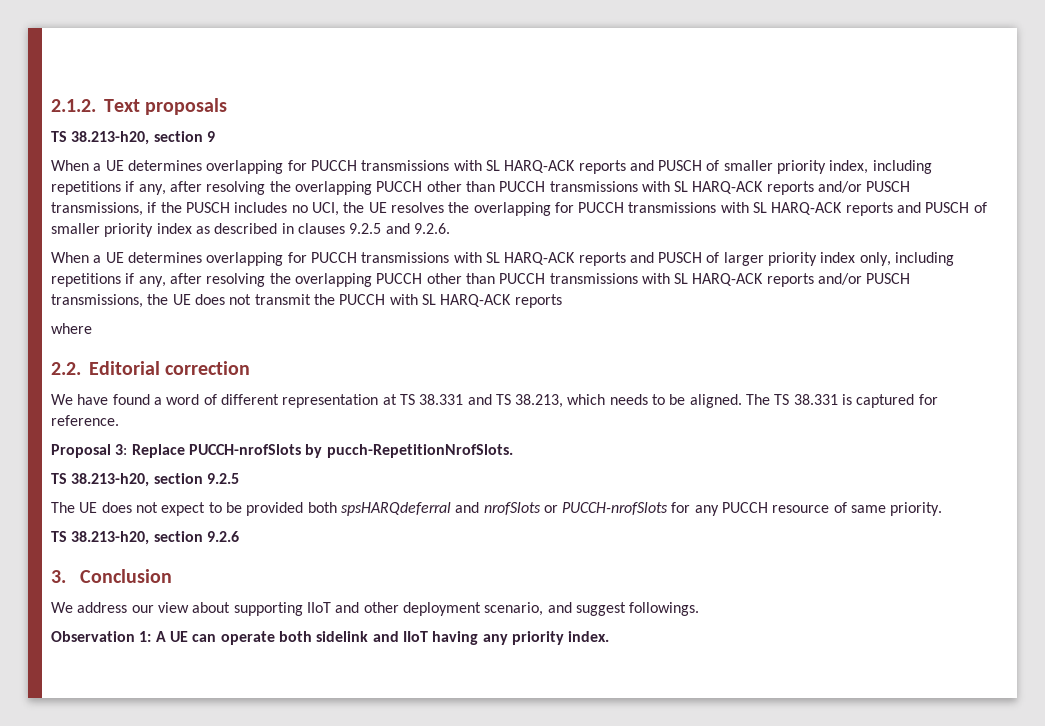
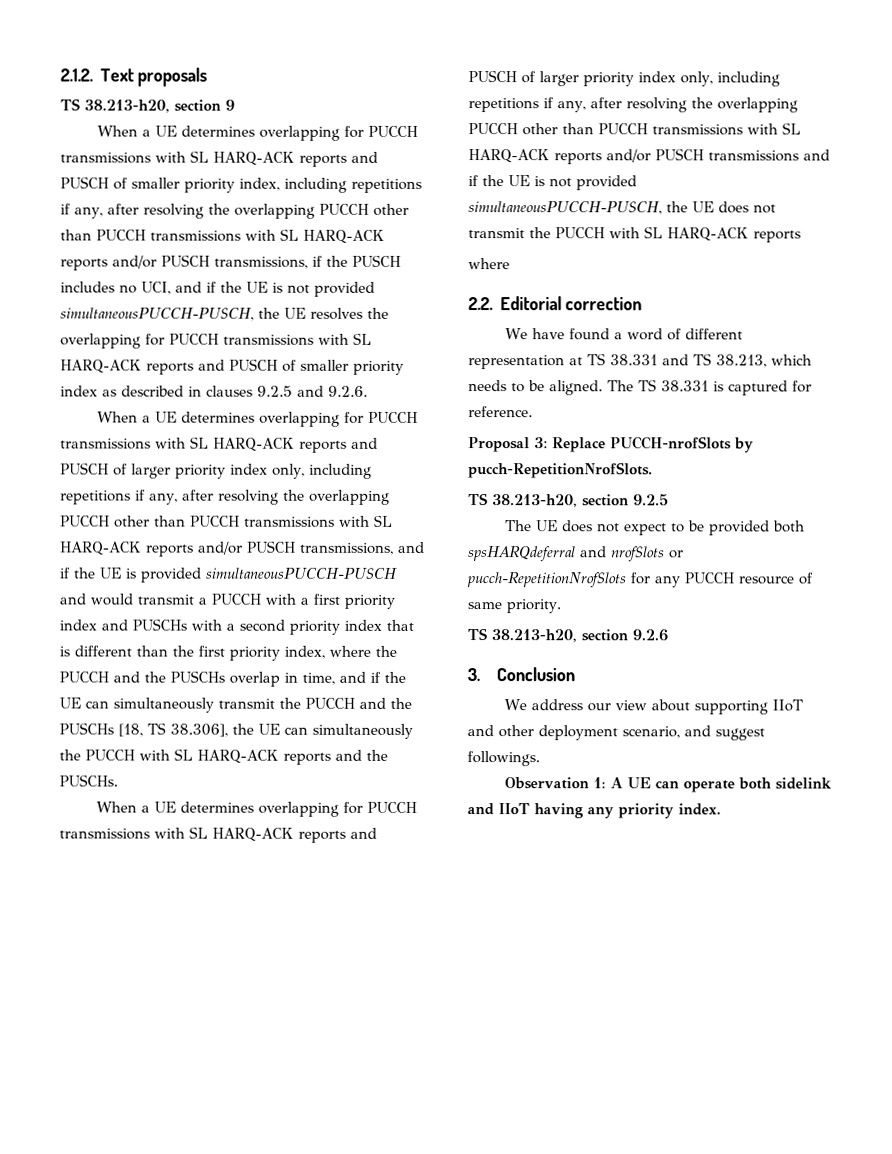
(339, 209) none -> [175,281,375,297] [60,307,254,321] and if the UE is not provided simultaneousPUCCH-PUSCH,
(143, 301) none -> [398,541,425,553] [59,567,398,583] [59,593,395,609] [59,618,414,635] [59,645,397,661] [59,670,406,687] [59,697,412,713] [59,722,413,739] [59,748,388,765] [59,774,118,787] [95,801,417,817] [59,826,377,843] [468,70,780,87] [468,97,798,113] [468,122,801,136] [468,148,830,165] [468,175,637,191] [468,201,662,215] and if the UE is provided simultaneousPUCCH-PUSCH and would transmit a PUCCH with a first priority index and PUSCHs with a second priority index that is different than the first priority index, where the PUCCH and the PUSCHs overlap in time, and if the UE can simultaneously transmit the PUCCH and the PUSCHs [18, TS 38.306], the UE can simultaneously the PUCCH with SL HARQ-ACK reports and the PUSCHs. // When a UE determines overlapping for PUCCH transmissions with SL HARQ-ACK reports and PUSCH of larger priority index only, including repetitions if any, after resolving the overlapping PUCCH other than PUCCH transmissions with SL HARQ-ACK reports and/or PUSCH transmissions and if the UE is not provided simultaneousPUCCH-PUSCH,
[562,502,669,515] PUCCH-nrofSlots -> [466,572,627,588] pucch-RepetitionNrofSlots

